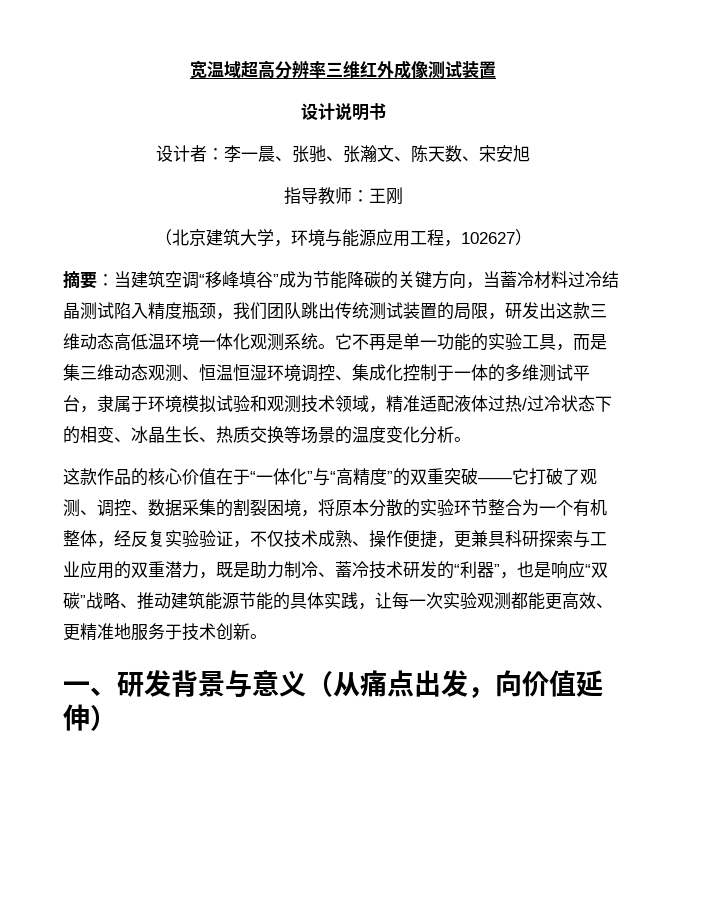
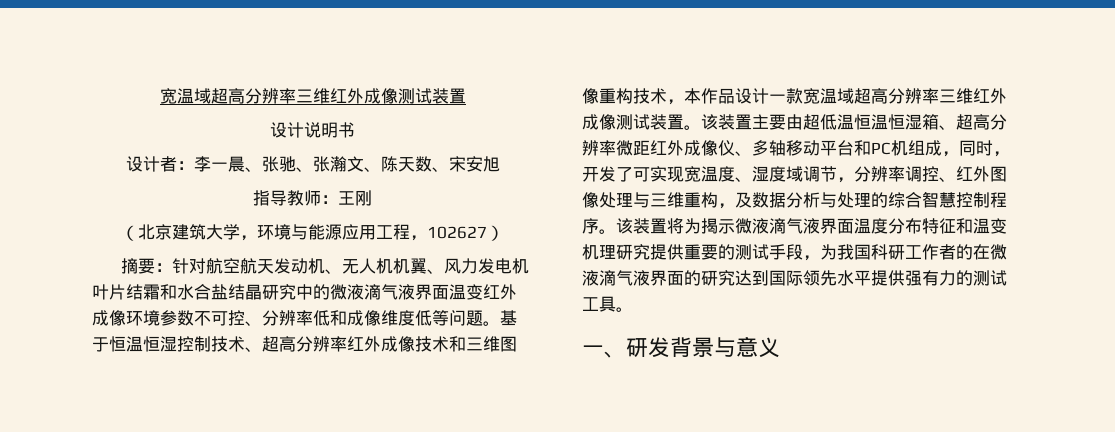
[114,271,619,289] [63,302,607,320] [63,333,607,351] [63,364,590,382] [63,395,612,413] [63,426,471,444] [63,468,597,486] [63,499,607,517] [63,530,607,548] [63,561,608,579] [63,592,613,610] [63,623,250,641] 当建筑空调“移峰填谷”成为节能降碳的关键方向，当蓄冷材料过冷结晶测试陷入精度瓶颈，我们团队跳出传统测试装置的局限，研发出这款三维动态高低温环境一体化观测系统。它不再是单一功能的实验工具，而是集三维动态观测、恒温恒湿环境调控、集成化控制于一体的多维测试平台，隶属于环境模拟试验和观测技术领域，精准适配液体过热/过冷状态下的相变、冰晶生长、热质交换等场景的温度变化分析。 // 这款作品的核心价值在于“一体化”与“高精度”的双重突破——它打破了观测、调控、数据采集的割裂困境，将原本分散的实验环节整合为一个有机整体，经反复实验验证，不仅技术成熟、操作便捷，更兼具科研探索与工业应用的双重潜力，既是助力制冷、蓄冷技术研发的“利器”，也是响应“双碳”战略、推动建筑能源节能的具体实践，让每一次实验观测都能更高效、更精准地服务于技术创新 -> [172,258,530,274] [92,284,517,300] [92,310,517,326] [92,336,517,352] [582,88,1007,105] [582,114,1007,130] [582,140,1010,157] [582,166,1007,183] [582,191,1007,209] [582,218,1007,234] [582,244,1007,261] [582,270,1007,286] [582,296,616,312] 针对航空航天发动机、无人机机翼、风力发电机叶片结霜和水合盐结晶研究中的微液滴气液界面温变红外成像环境参数不可控、分辨率低和成像维度低等问题。基于恒温恒湿控制技术、超高分辨率红外成像技术和三维图像重构技术，本作品设计一款宽温域超高分辨率三维红外成像测试装置。该装置主要由超低温恒温恒湿箱、超高分辨率微距红外成像仪、多轴移动平台和PC机组成，同时，开发了可实现宽温度、湿度域调节，分辨率调控、红外图像处理与三维重构，及数据分析与处理的综合智慧控制程序。该装置将为揭示微液滴气液界面温度分布特征和温变机理研究提供重要的测试手段，为我国科研工作者的在微液滴气液界面的研究达到国际领先水平提供强有力的测试工具
[306,670,603,698] [63,704,117,731] （从痛点出发，向价值延伸） -> (780, 347) none

